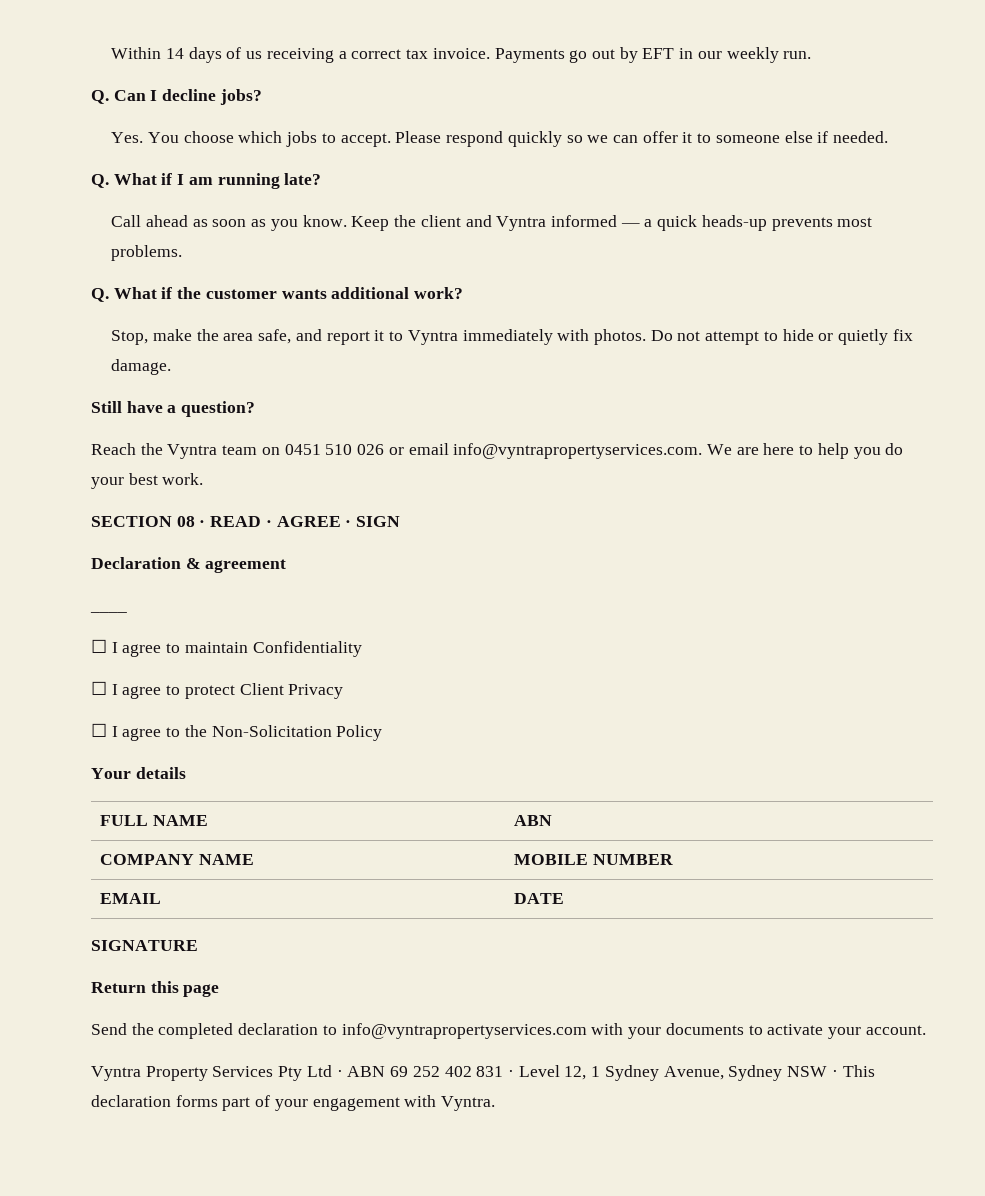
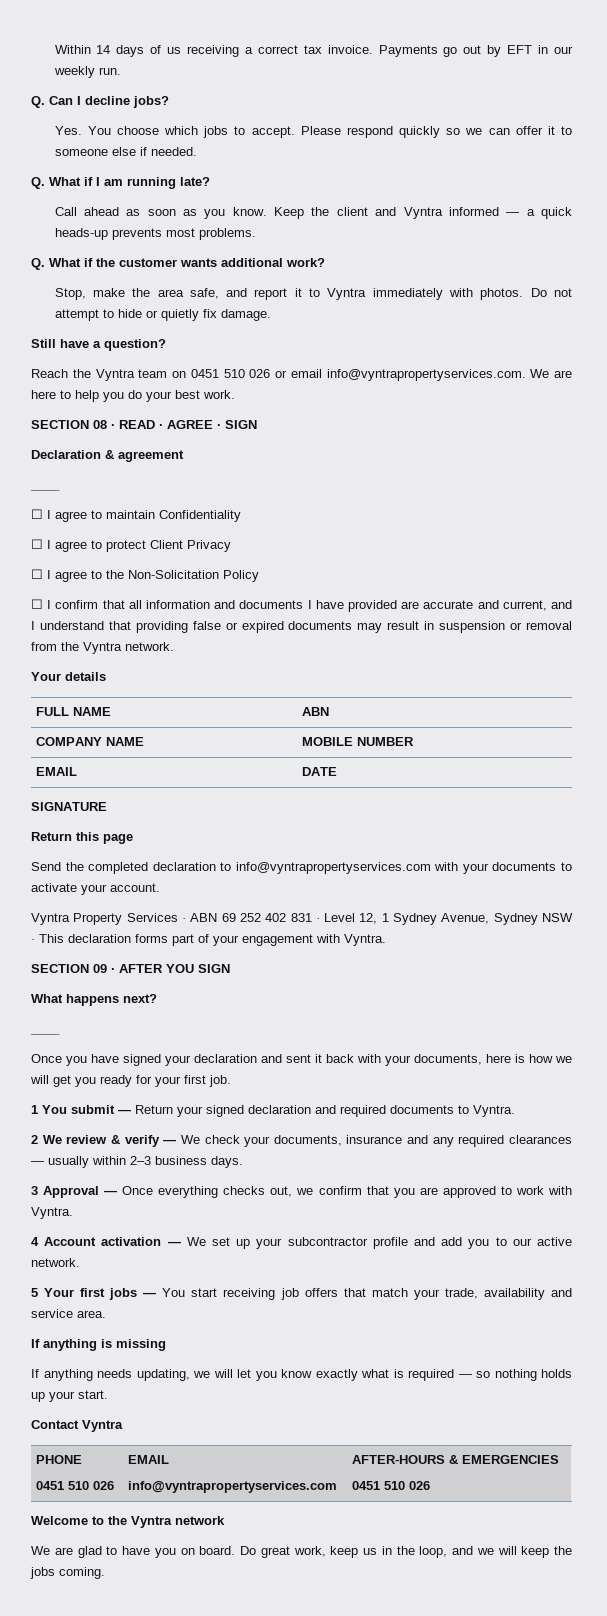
(383, 733) none -> [31,599,572,612] [31,621,572,633] [31,642,174,654] // ☐ I confirm that all information and documents I have provided are accurate and current, and I understand that providing false or expired documents may result in suspension or removal from the Vyntra network.
[278,1065,332,1081] Pty Ltd -> (178, 917) none
(496, 1103) none -> [31,964,230,973] [31,994,157,1006] [30,1033,60,1035] [31,1054,572,1066] [30,1075,231,1087] [31,1105,515,1117] [31,1135,572,1147] [31,1156,243,1168] [31,1186,572,1198] [31,1207,73,1219] [31,1237,572,1249] [31,1258,80,1267] [31,1288,572,1300] [31,1309,106,1318] [31,1339,166,1351] [31,1369,572,1381] [31,1390,108,1402] [31,1420,123,1432] [36,1455,83,1464] [36,1481,115,1490] [128,1455,170,1464] [128,1481,338,1493] [352,1455,560,1464] [352,1481,431,1490] [31,1516,225,1528] [31,1546,572,1558] [30,1567,105,1579] // SECTION 09 · AFTER YOU SIGN // What happens next? // ____ // Once you have signed your declaration and sent it back with your documents, here is how we will get you ready for your first job. // 1 You submit — Return your signed declaration and required documents to Vyntra. // 2 We review & verify — We check your documents, insurance and any required clearances — usually within 2–3 business days. // 3 Approval — Once everything checks out, we confirm that you are approved to work with Vyntra. // 4 Account activation — We set up your subcontractor profile and add you to our active network. // 5 Your first jobs — You start receiving job offers that match your trade, availability and service area. // If anything is missing // If anything needs updating, we will let you know exactly what is required — so nothing holds up your start. // Contact Vyntra // PHONE // 0451 510 026 | EMAIL // info@vyntrapropertyservices.com | AFTER-HOURS & EMERGENCIES // 0451 510 026 // Welcome to the Vyntra network // We are glad to have you on board. Do great work, keep us in the loop, and we will keep the jobs coming.

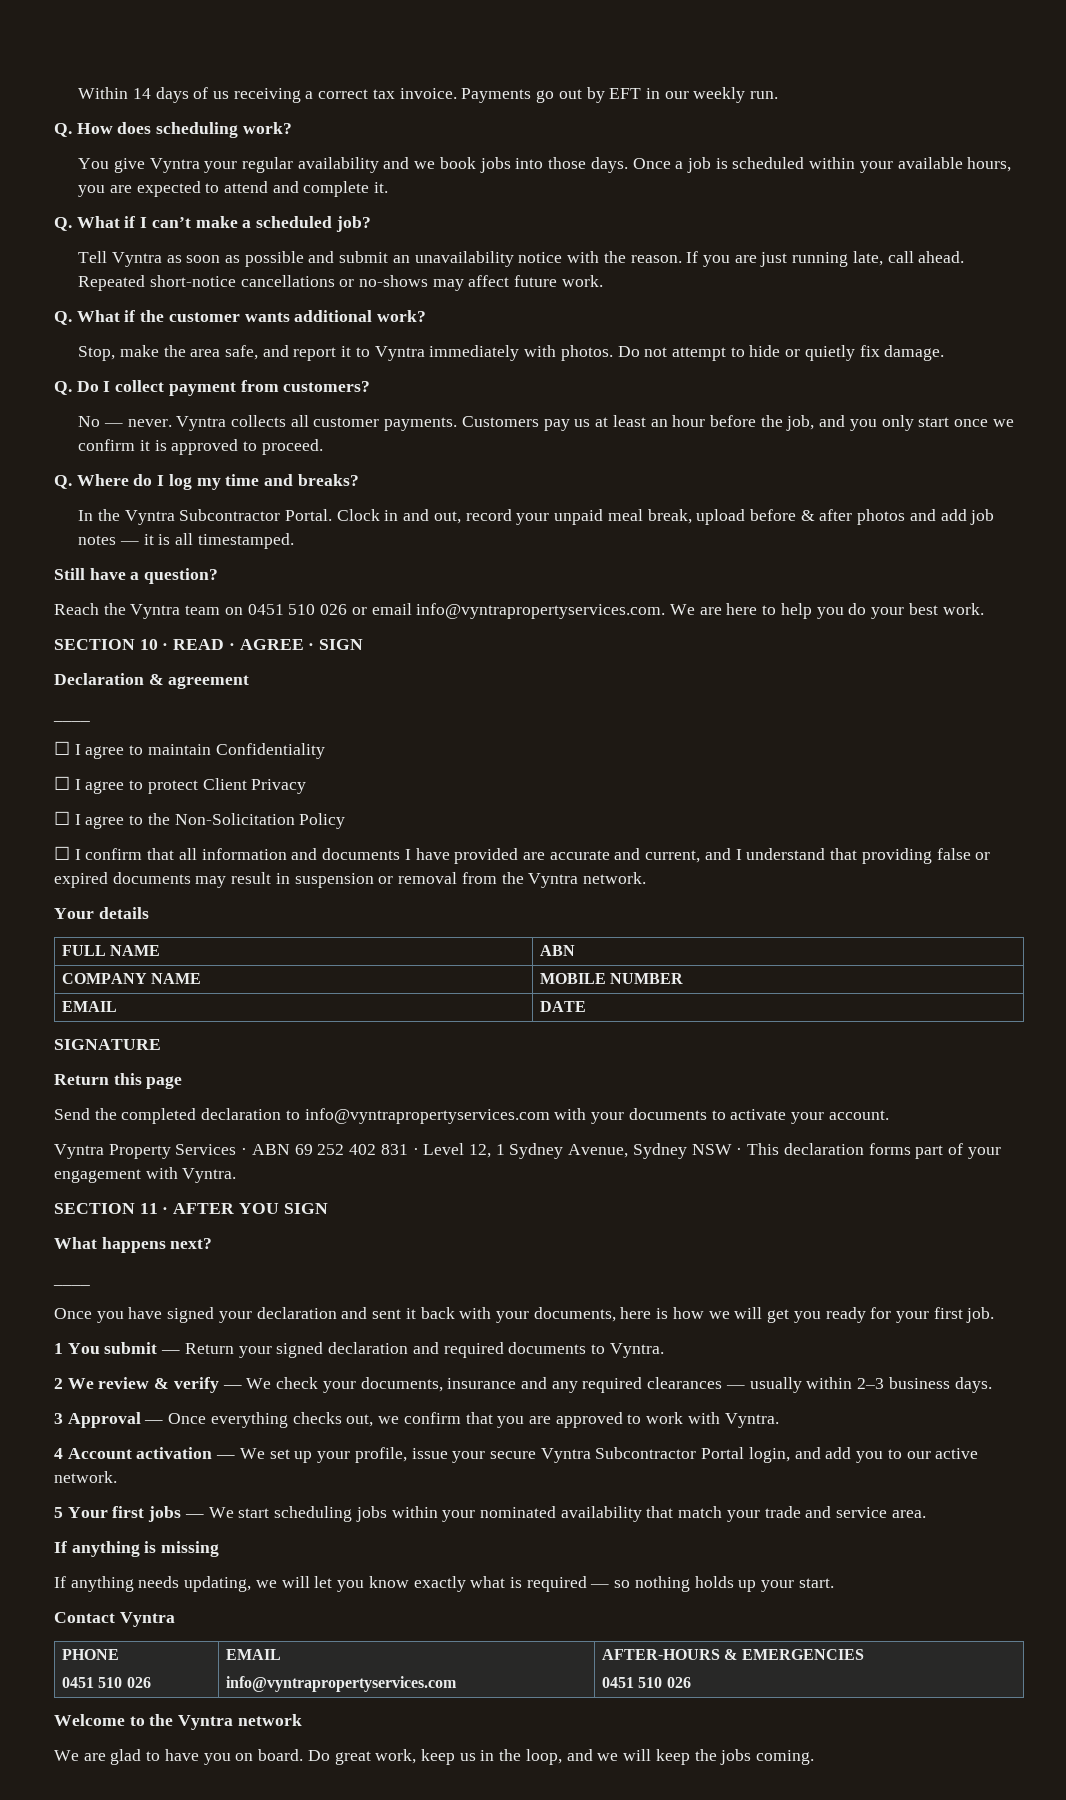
[49,96,169,108] [54,126,572,138] [54,147,197,156] [31,177,210,189] [54,207,572,219] [54,228,256,240] Can I decline jobs? // Yes. You choose which jobs to accept. Please respond quickly so we can offer it to someone else if needed. // Q. What if I am running late? // Call ahead as soon as you know. Keep the client and Vyntra informed — a quick heads-up prevents most problems. -> [76,122,292,138] [78,157,1012,173] [78,181,389,197] [54,216,371,232] [78,251,965,267] [78,275,603,291] How does scheduling work? // You give Vyntra your regular availability and we book jobs into those days. Once a job is scheduled within your available hours, you are expected to attend and complete it. // Q. What if I can’t make a scheduled job? // Tell Vyntra as soon as possible and submit an unavailability notice with the reason. If you are just running late, call ahead. Repeated short-notice cancellations or no-shows may affect future work.
(271, 315) none -> [54,380,371,396] [78,415,1014,431] [78,439,323,455] [54,474,359,490] [78,509,995,525] [78,533,294,549] // Q. Do I collect payment from customers? // No — never. Vyntra collects all customer payments. Customers pay us at least an hour before the job, and you only start once we confirm it is approved to proceed. // Q. Where do I log my time and breaks? // In the Vyntra Subcontractor Portal. Clock in and out, record your unpaid meal break, upload before & after photos and add job notes — it is all timestamped.
[93,420,107,429] 08 -> [139,639,158,650] 10
[93,964,107,973] 09 -> [139,1203,158,1214] 11
[287,1237,408,1249] subcontractor profile -> [354,1447,790,1463] profile, issue your secure Vyntra Subcontractor Portal login,
[162,1288,338,1300] You start receiving job offers -> [208,1506,642,1522] We start scheduling jobs within your nominated availability
[444,1288,545,1300] trade, availability -> [764,1506,801,1518] trade

